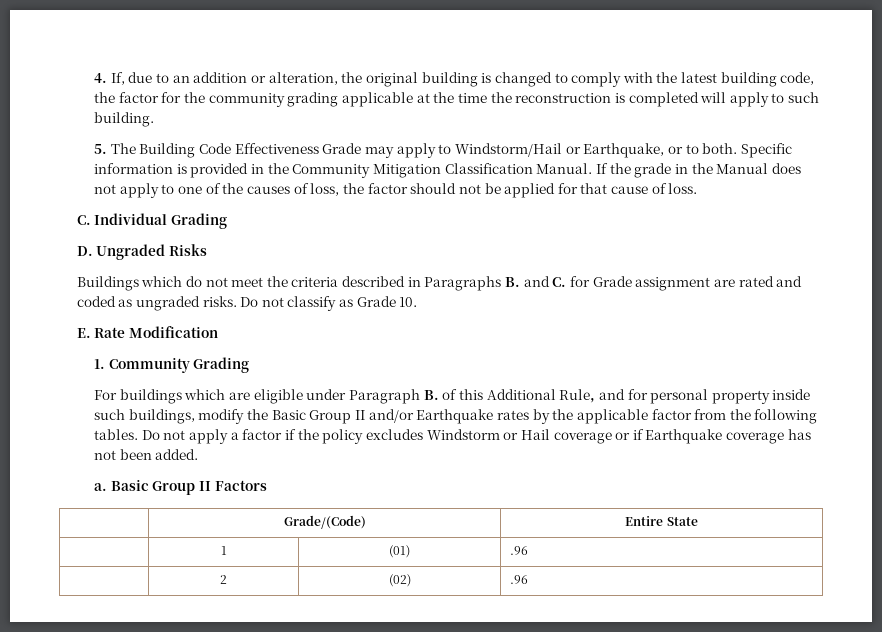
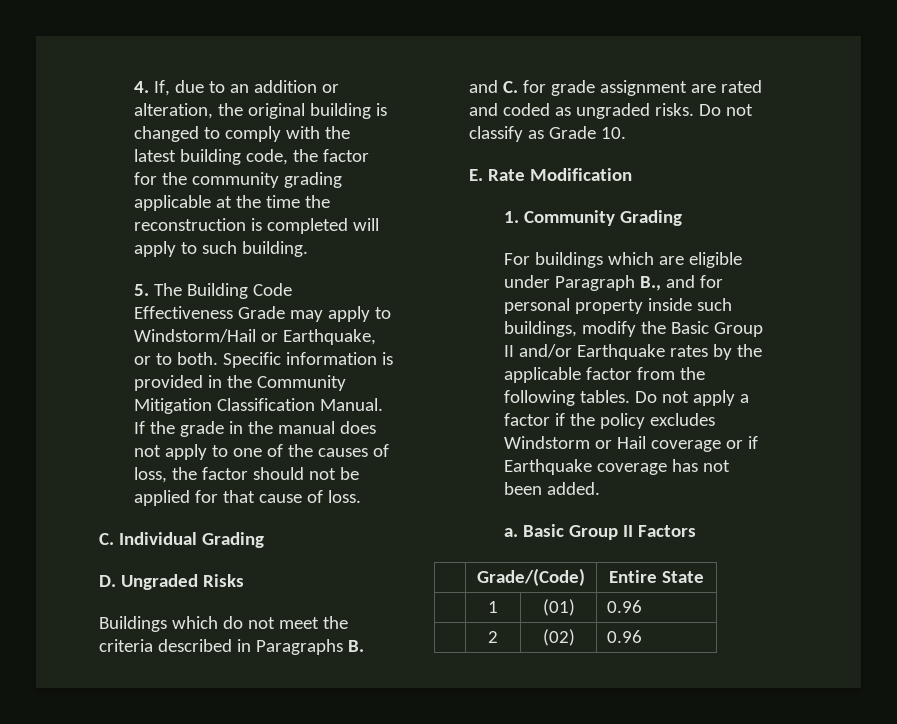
[716,163,769,174] Manual -> [278,421,336,434] manual
[592,276,632,287] Grade -> [551,80,596,96] grade
[423,389,596,403] B. of this Additional Rule, -> [640,276,662,291] B.,
[509,546,528,555] .96 -> [607,600,643,613] 0.96
[509,575,528,584] .96 -> [607,630,643,643] 0.96

